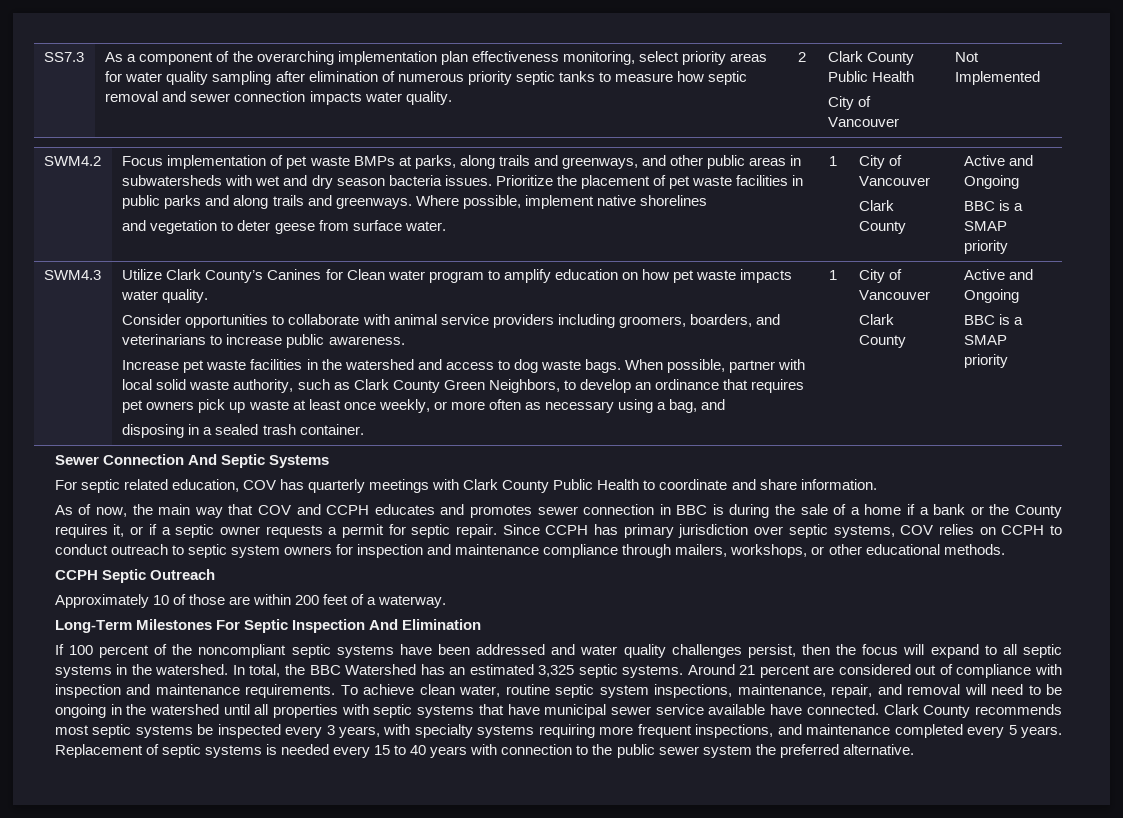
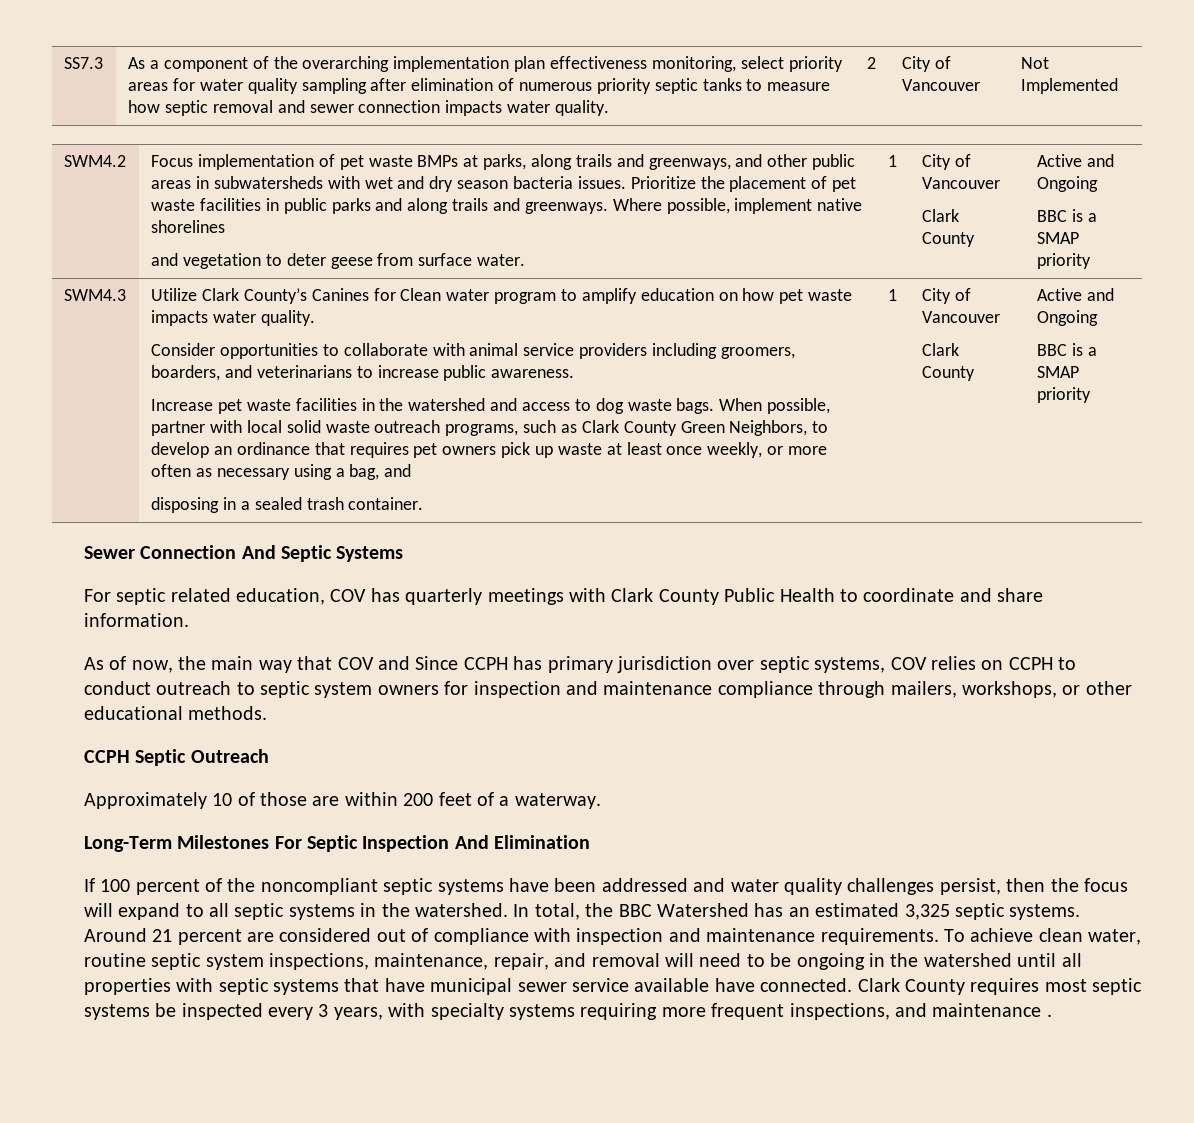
[828,51,915,65] [828,71,915,82] Clark County Public Health // -> (877, 63) none
[233,379,294,393] authority, -> [374,420,519,436] outreach programs,
[326,504,1062,518] [54,524,498,538] CCPH educates and promotes sewer connection in BBC is during the sale of a home if a bank or the County requires it, or if a septic owner requests a permit for septic repair. -> (411, 663) none
[975,704,1063,715] recommends -> [970,978,1040,995] requires
[894,724,1063,738] [54,744,914,758] completed every 5 years. Replacement of septic systems is needed every 15 to 40 years with connection to the public sewer system the preferred alternative. -> [1046,1014,1052,1017] .

